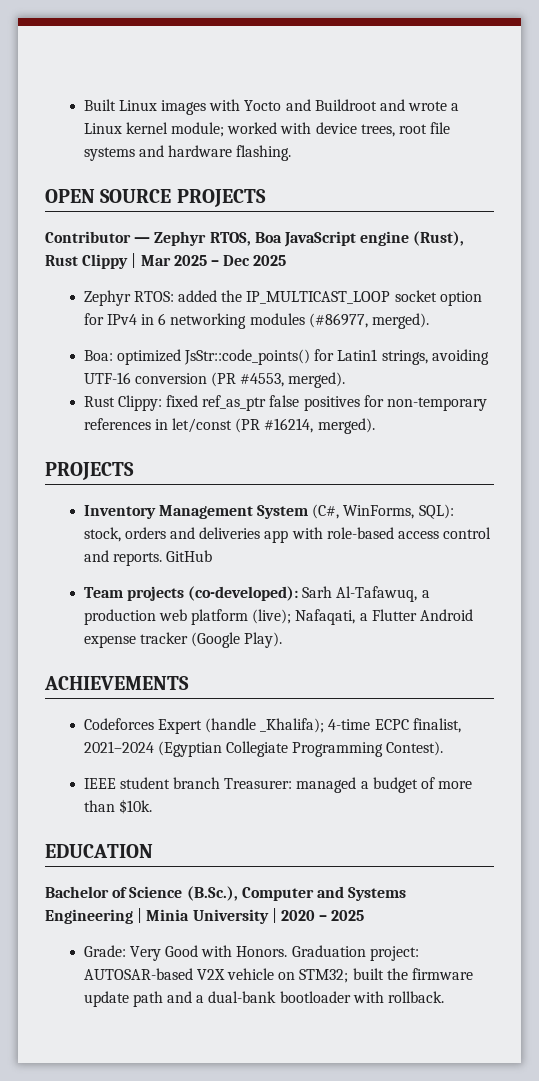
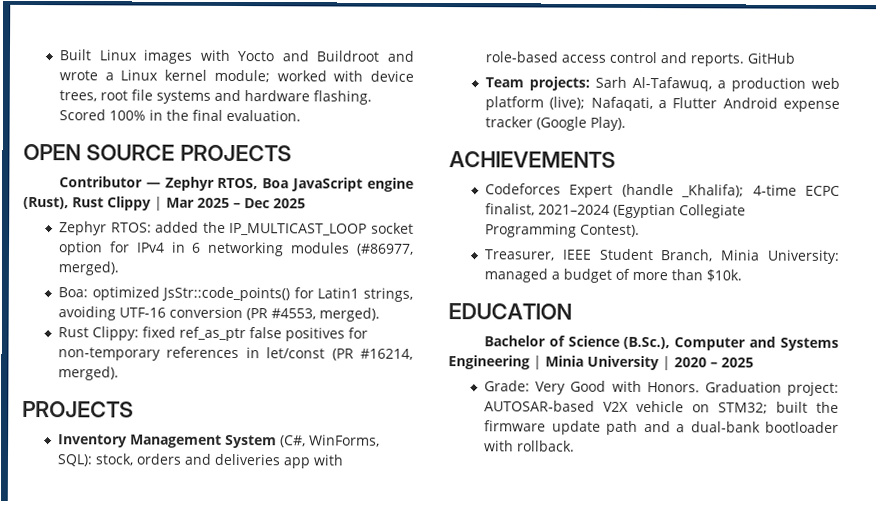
(292, 153) none -> [59,109,302,122] Scored 100% in the final evaluation.
[126,586,299,601] projects (co-developed): -> [529,76,591,91] projects:
[83,777,293,789] IEEE student branch Treasurer: -> [484,248,840,264] Treasurer, IEEE Student Branch, Minia University:

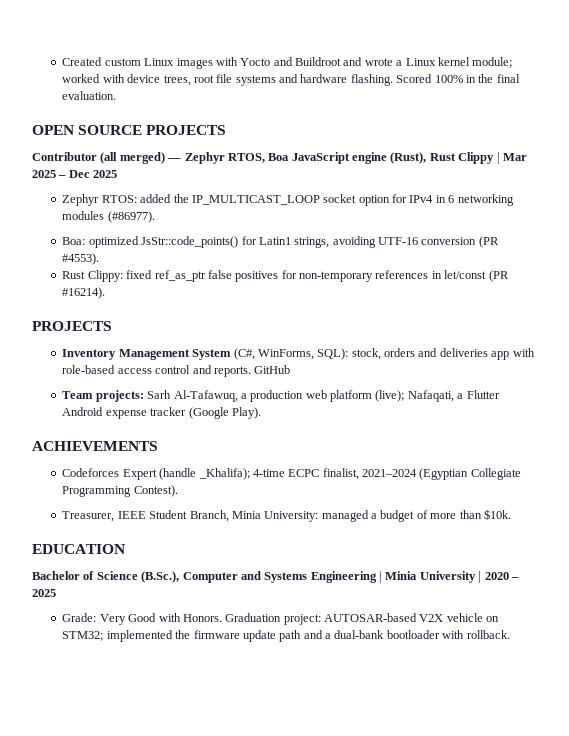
[59,49,92,61] Built -> [62,57,141,66] Created custom
(143, 182) none -> [100,152,165,164] (all merged)
[356,243,414,256] [58,261,120,276] (#86977, merged). -> [107,211,155,223] (#86977).
[271,307,381,322] #4553, merged). -> [62,253,100,265] #4553).
[359,348,413,360] [58,366,120,381] #16214, merged). -> [62,287,106,299] #16214).
[776,401,809,413] built -> [106,630,173,642] implemented

